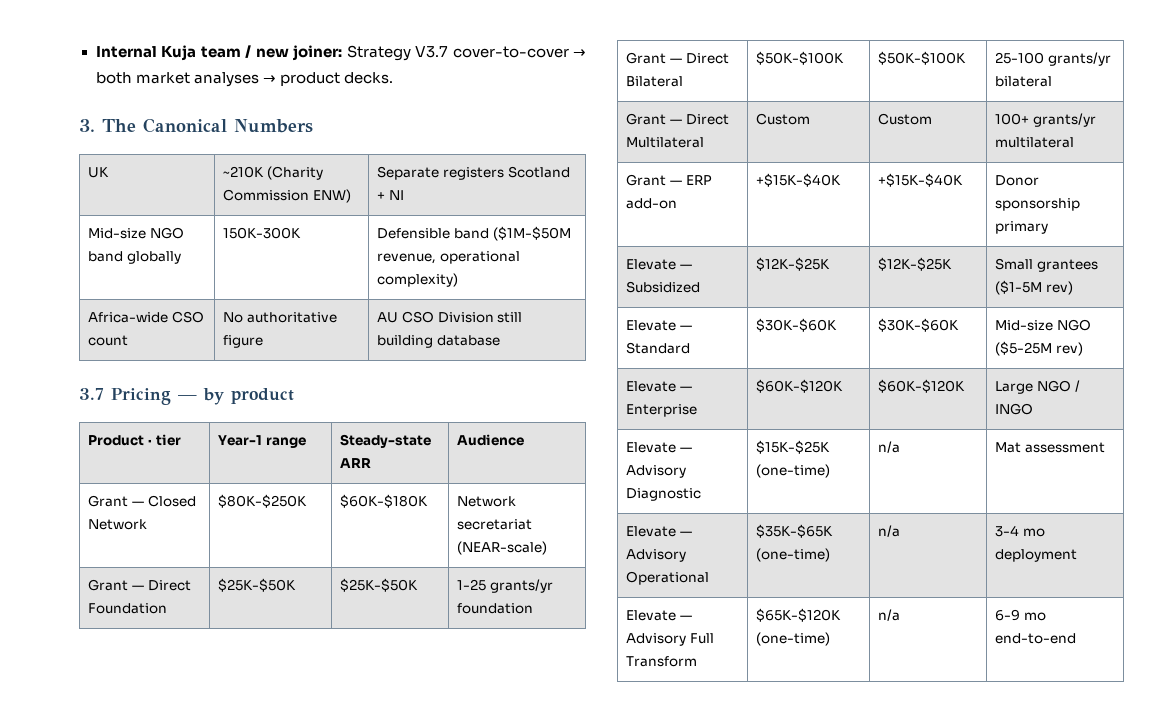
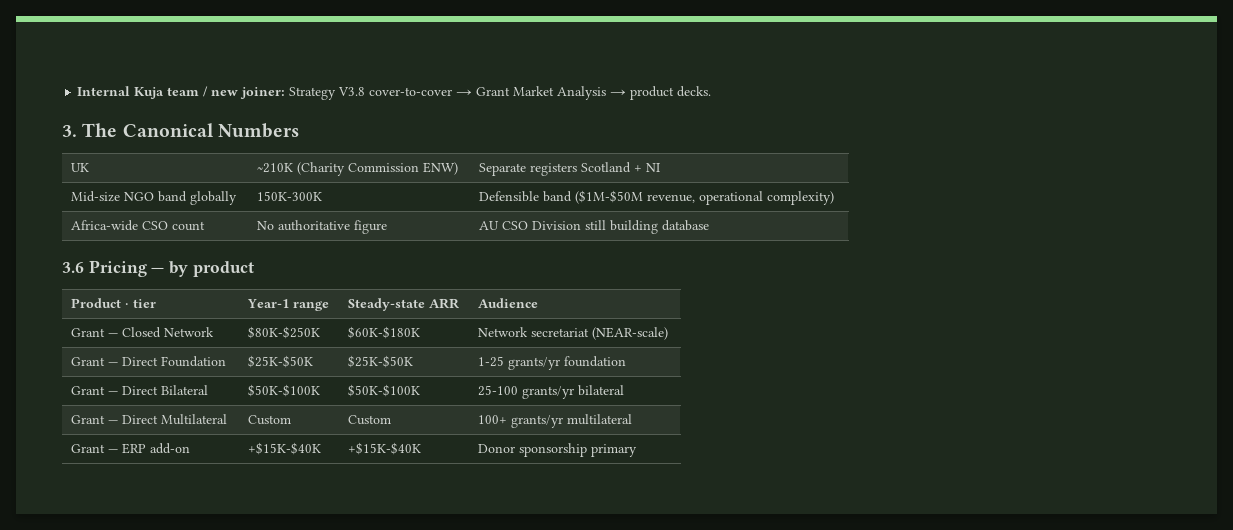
[415,46,448,58] V3.7 -> [338,87,366,96] V3.8
[95,72,259,87] both market analyses -> [476,86,607,100] Grant Market Analysis
[79,388,104,400] 3.7 -> [62,262,84,273] 3.6
[626,259,693,270] [626,281,701,293] [756,257,831,271] [878,257,953,271] [995,258,1099,272] [995,280,1074,295] [626,320,693,331] [626,342,691,354] [756,318,838,332] [878,318,960,332] [995,319,1092,331] [995,341,1084,356] [626,381,693,392] [626,404,698,417] [756,379,844,393] [878,379,966,393] [995,380,1080,394] [995,403,1034,415] [626,442,693,453] [626,465,687,478] [626,488,702,501] [756,440,831,454] [756,464,831,478] [878,441,901,453] [995,442,1106,453] [626,526,693,537] [626,549,687,562] [626,571,710,585] [756,524,834,538] [756,548,831,562] [878,525,901,537] [995,525,1046,537] [995,549,1078,562] [626,610,693,621] [626,633,715,646] [626,656,698,667] [756,608,842,622] [756,632,831,646] [878,609,901,621] [995,609,1047,621] [995,633,1077,644] // Elevate — Subsidized | $12K-$25K | $12K-$25K | Small grantees ($1-5M rev) // Elevate — Standard | $30K-$60K | $30K-$60K | Mid-size NGO ($5-25M rev) // Elevate — Enterprise | $60K-$120K | $60K-$120K | Large NGO / INGO // Elevate — Advisory Diagnostic | $15K-$25K (one-time) | n/a | Mat assessment // Elevate — Advisory Operational | $35K-$65K (one-time) | n/a | 3-4 mo deployment // Elevate — Advisory Full Transform | $65K-$120K (one-time) | n/a | 6-9 mo end-to-end -> (637, 450) none

